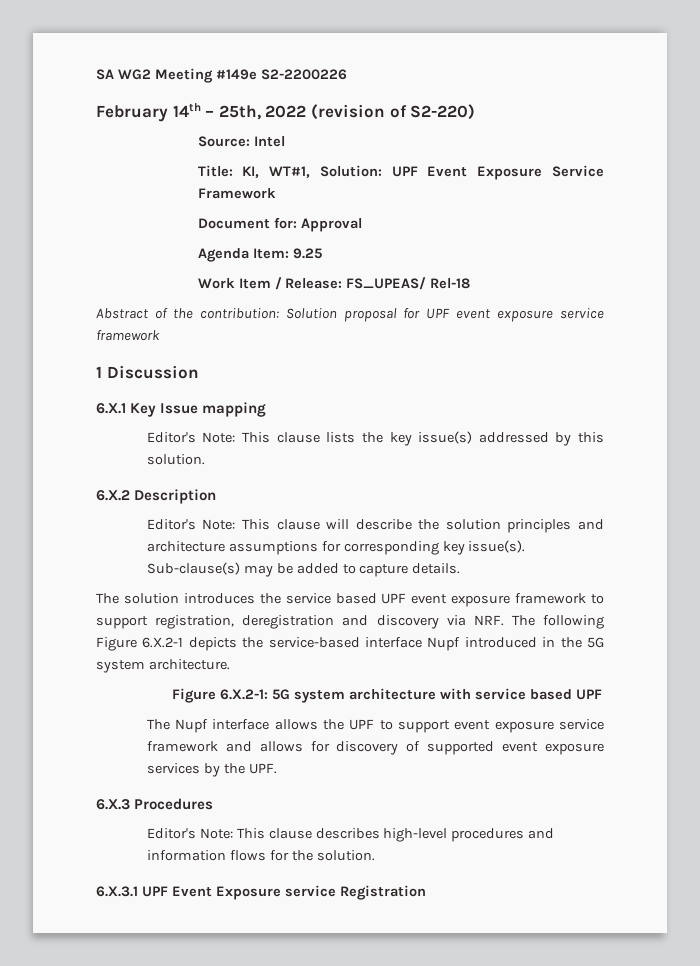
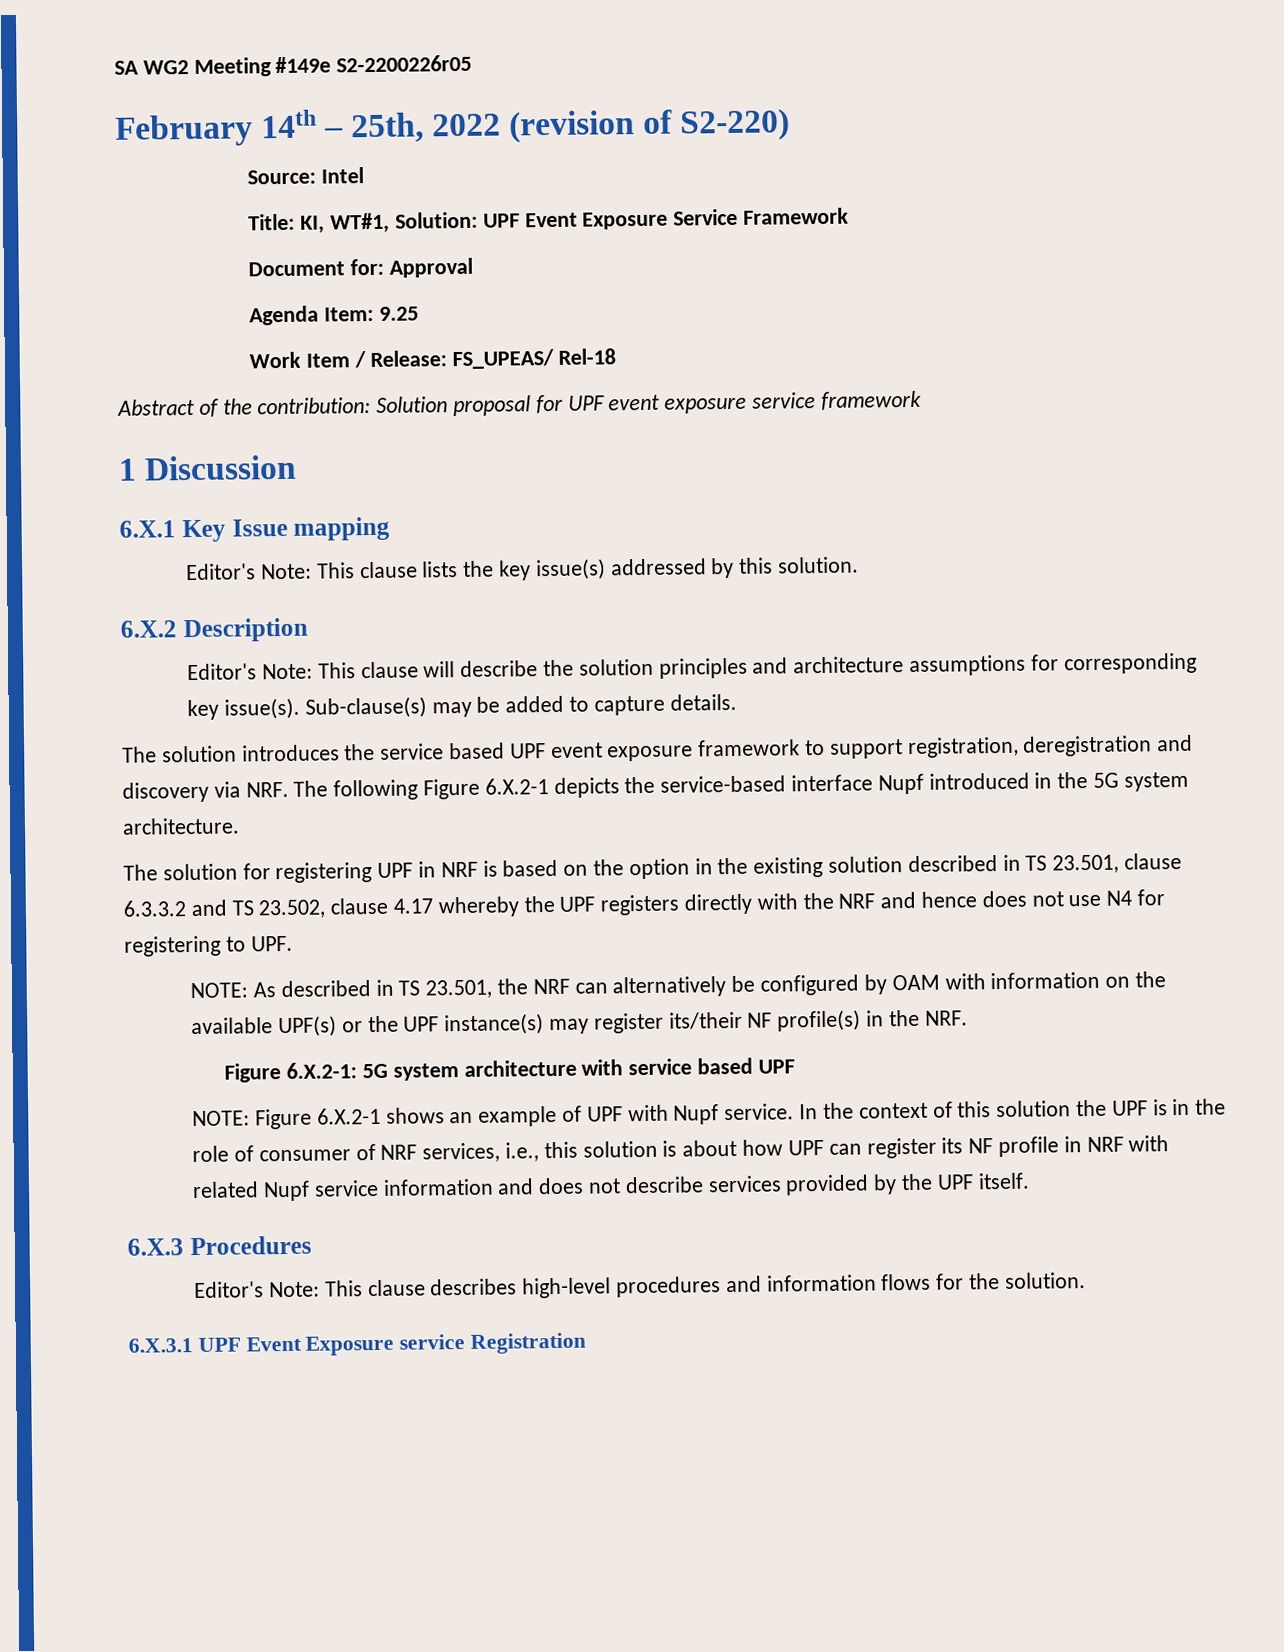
[260,69,347,80] S2-2200226 -> [336,54,473,73] S2-2200226r05
(230, 664) none -> [123,852,1183,884] [123,889,1166,919] [124,935,293,957] [190,971,1166,999] [191,1009,968,1038] // The solution for registering UPF in NRF is based on the option in the existing solution described in TS 23.501, clause 6.3.3.2 and TS 23.502, clause 4.17 whereby the UPF registers directly with the NRF and hence does not use N4 for registering to UPF. // NOTE: As described in TS 23.501, the NRF can alternatively be configured by OAM with information on the available UPF(s) or the UPF instance(s) may register its/their NF profile(s) in the NRF.
[146,719,604,733] [146,741,604,755] [146,763,277,777] The Nupf interface allows the UPF to support event exposure service framework and allows for discovery of supported event exposure services by the UPF. -> [192,1098,1227,1130] [192,1135,1170,1163] [192,1172,1030,1202] NOTE: Figure 6.X.2-1 shows an example of UPF with Nupf service. In the context of this solution the UPF is in the role of consumer of NRF services, i.e., this solution is about how UPF can register its NF profile in NRF with related Nupf service information and does not describe services provided by the UPF itself.

